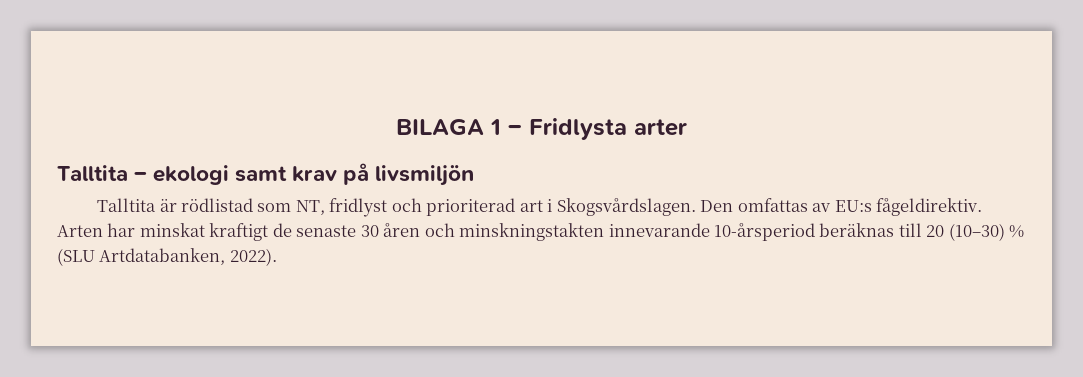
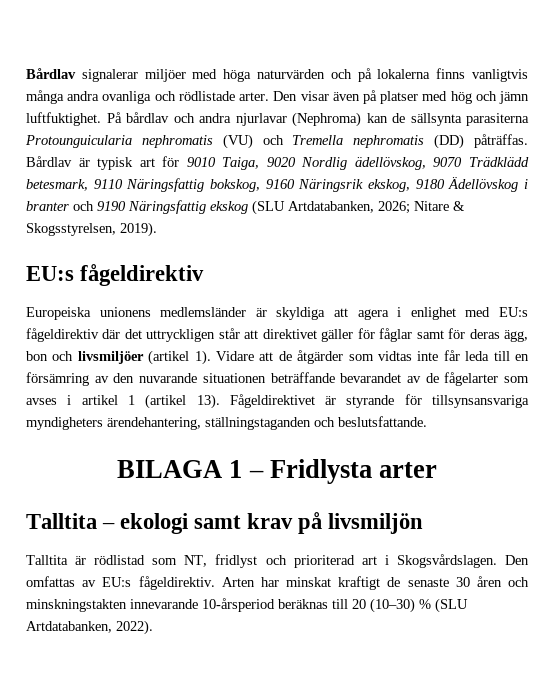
(396, 127) none -> [26,68,528,82] [26,90,530,104] [26,112,529,127] [25,134,528,149] [26,156,529,170] [26,177,528,192] [26,200,465,215] [26,222,157,237] [26,264,205,286] [26,307,529,320] [26,328,528,342] [26,350,529,365] [26,372,529,386] [26,394,529,409] [26,416,427,430] Bårdlav signalerar miljöer med höga naturvärden och på lokalerna finns vanligtvis många andra ovanliga och rödlistade arter. Den visar även på platser med hög och jämn luftfuktighet. På bårdlav och andra njurlavar (Nephroma) kan de sällsynta parasiterna Protounguicularia nephromatis (VU) och Tremella nephromatis (DD) påträffas. Bårdlav är typisk art för 9010 Taiga, 9020 Nordlig ädellövskog, 9070 Trädklädd betesmark, 9110 Näringsfattig bokskog, 9160 Näringsrik ekskog, 9180 Ädellövskog i branter och 9190 Näringsfattig ekskog (SLU Artdatabanken, 2026; Nitare & Skogsstyrelsen, 2019). // EU:s fågeldirektiv // Europeiska unionens medlemsländer är skyldiga att agera i enlighet med EU:s fågeldirektiv där det uttryckligen står att direktivet gäller för fåglar samt för deras ägg, bon och livsmiljöer (artikel 1). Vidare att de åtgärder som vidtas inte får leda till en försämring av den nuvarande situationen beträffande bevarandet av de fågelarter som avses i artikel 1 (artikel 13). Fågeldirektivet är styrande för tillsynsansvariga myndigheters ärendehantering, ställningstaganden och beslutsfattande. //

